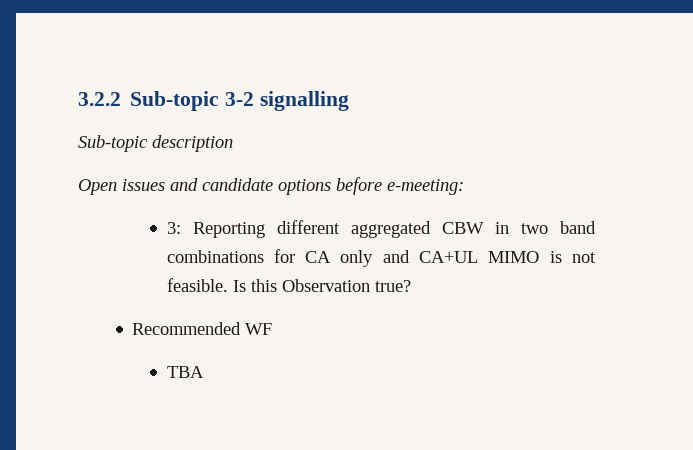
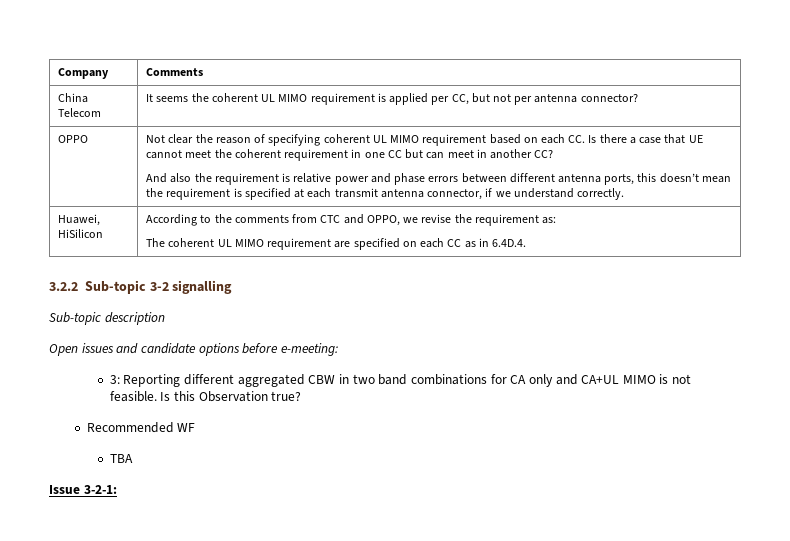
(78, 99) none -> [58,68,110,79] [146,68,204,76] [58,93,89,103] [58,108,102,117] [146,93,638,105] [58,135,89,143] [146,134,703,146] [146,149,554,161] [146,173,731,185] [146,188,624,200] [58,214,101,226] [58,229,104,238] [146,214,556,226] [146,238,526,250] Company | Comments // China Telecom | It seems the coherent UL MIMO requirement is applied per CC, but not per antenna connector? // OPPO | Not clear the reason of specifying coherent UL MIMO requirement based on each CC. Is there a case that UE cannot meet the coherent requirement in one CC but can meet in another CC? // And also the requirement is relative power and phase errors between different antenna ports, this doesn’t mean the requirement is specified at each transmit antenna connector, if we understand correctly. // Huawei, HiSilicon | According to the comments from CTC and OPPO, we revise the requirement as: // The coherent UL MIMO requirement are specified on each CC as in 6.4D.4. //
(204, 372) none -> [49,485,117,494] // Issue 3-2-1:

